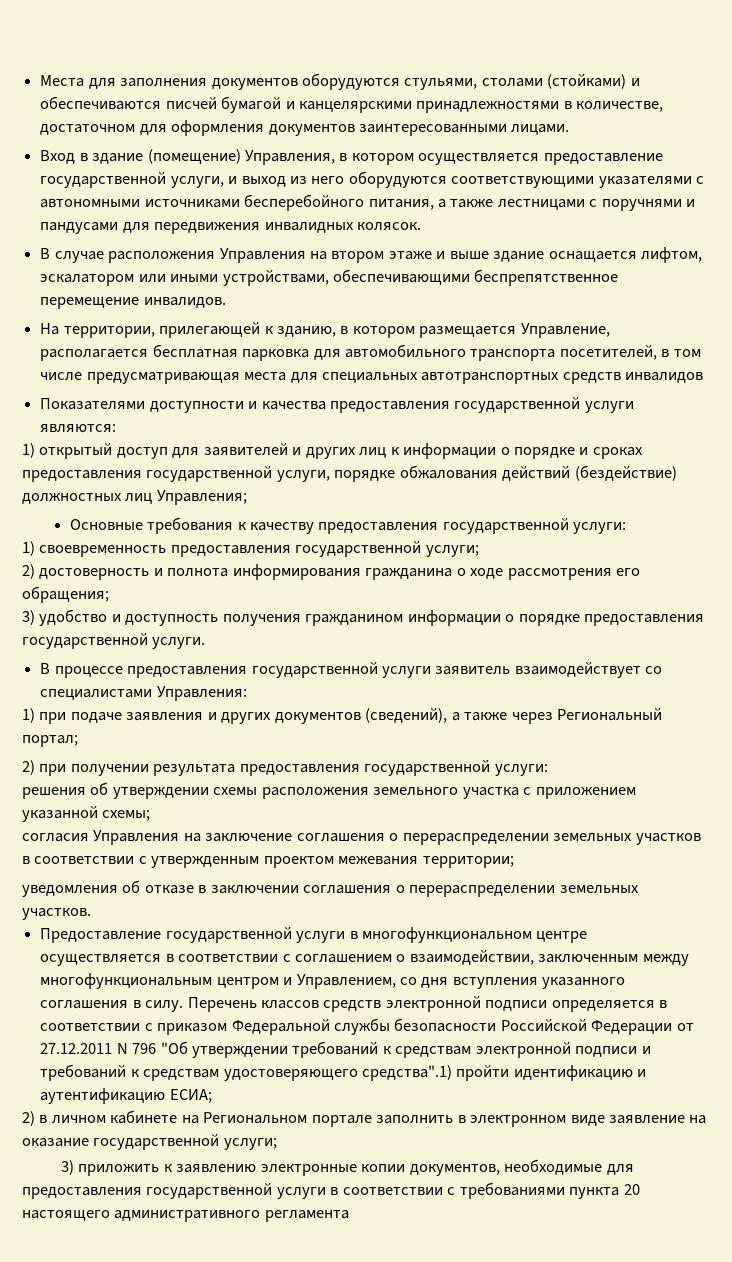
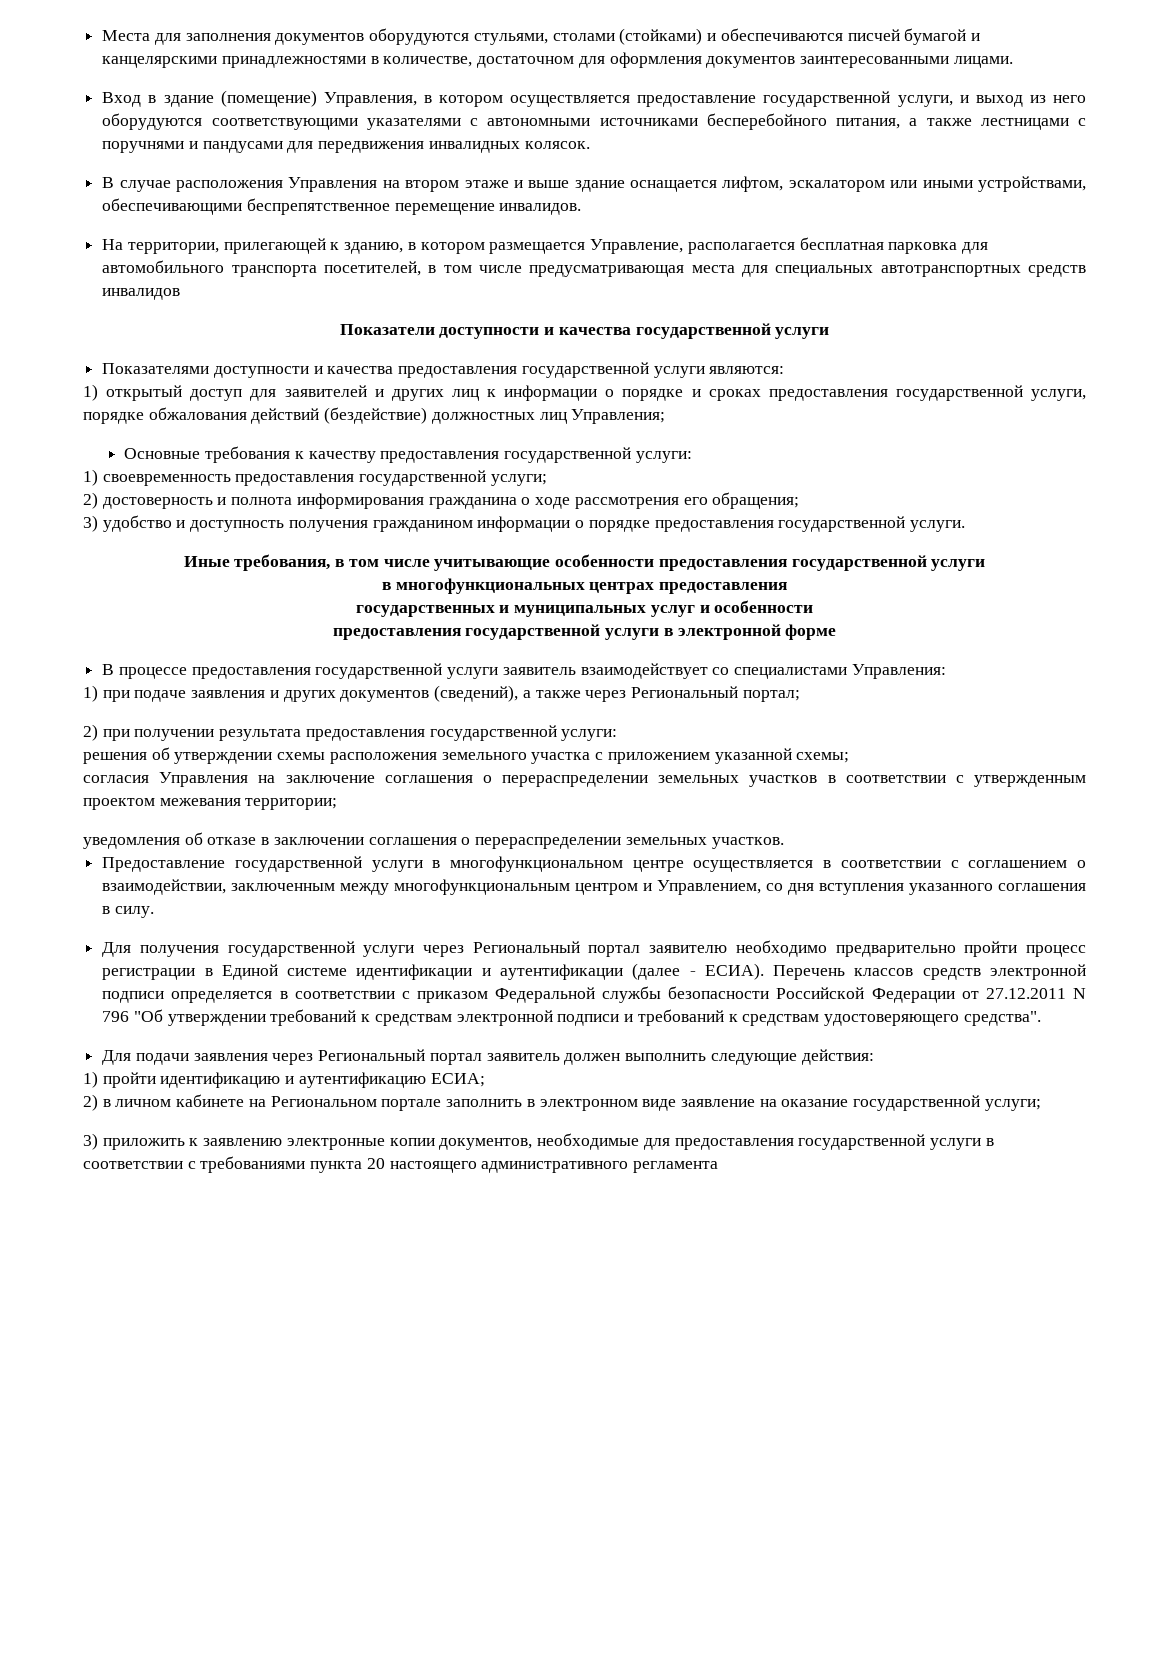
(704, 377) none -> [339,323,830,339] // Показатели доступности и качества государственной услуги
(206, 643) none -> [183,554,986,571] [381,578,788,594] [355,600,814,617] [332,624,837,640] // Иные требования, в том числе учитывающие особенности предоставления государственной услуги // в многофункциональных центрах предоставления // государственных и муниципальных услуг и особенности // предоставления государственной услуги в электронной форме
(184, 1006) none -> [102,940,1087,957] [102,963,764,980] // Для получения государственной услуги через Региональный портал заявителю необходимо предварительно пройти процесс регистрации в Единой системе идентификации и аутентификации (далее - ЕСИА).
[361,1065,452,1081] средства".1) -> [963,1011,1041,1026] [102,1049,874,1065] [83,1071,98,1088] средства". // Для подачи заявления через Региональный портал заявитель должен выполнить следующие действия: // 1)

